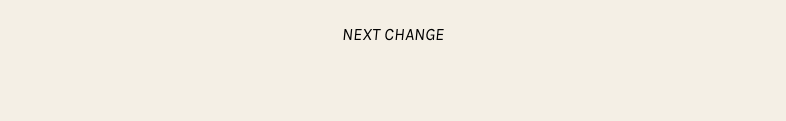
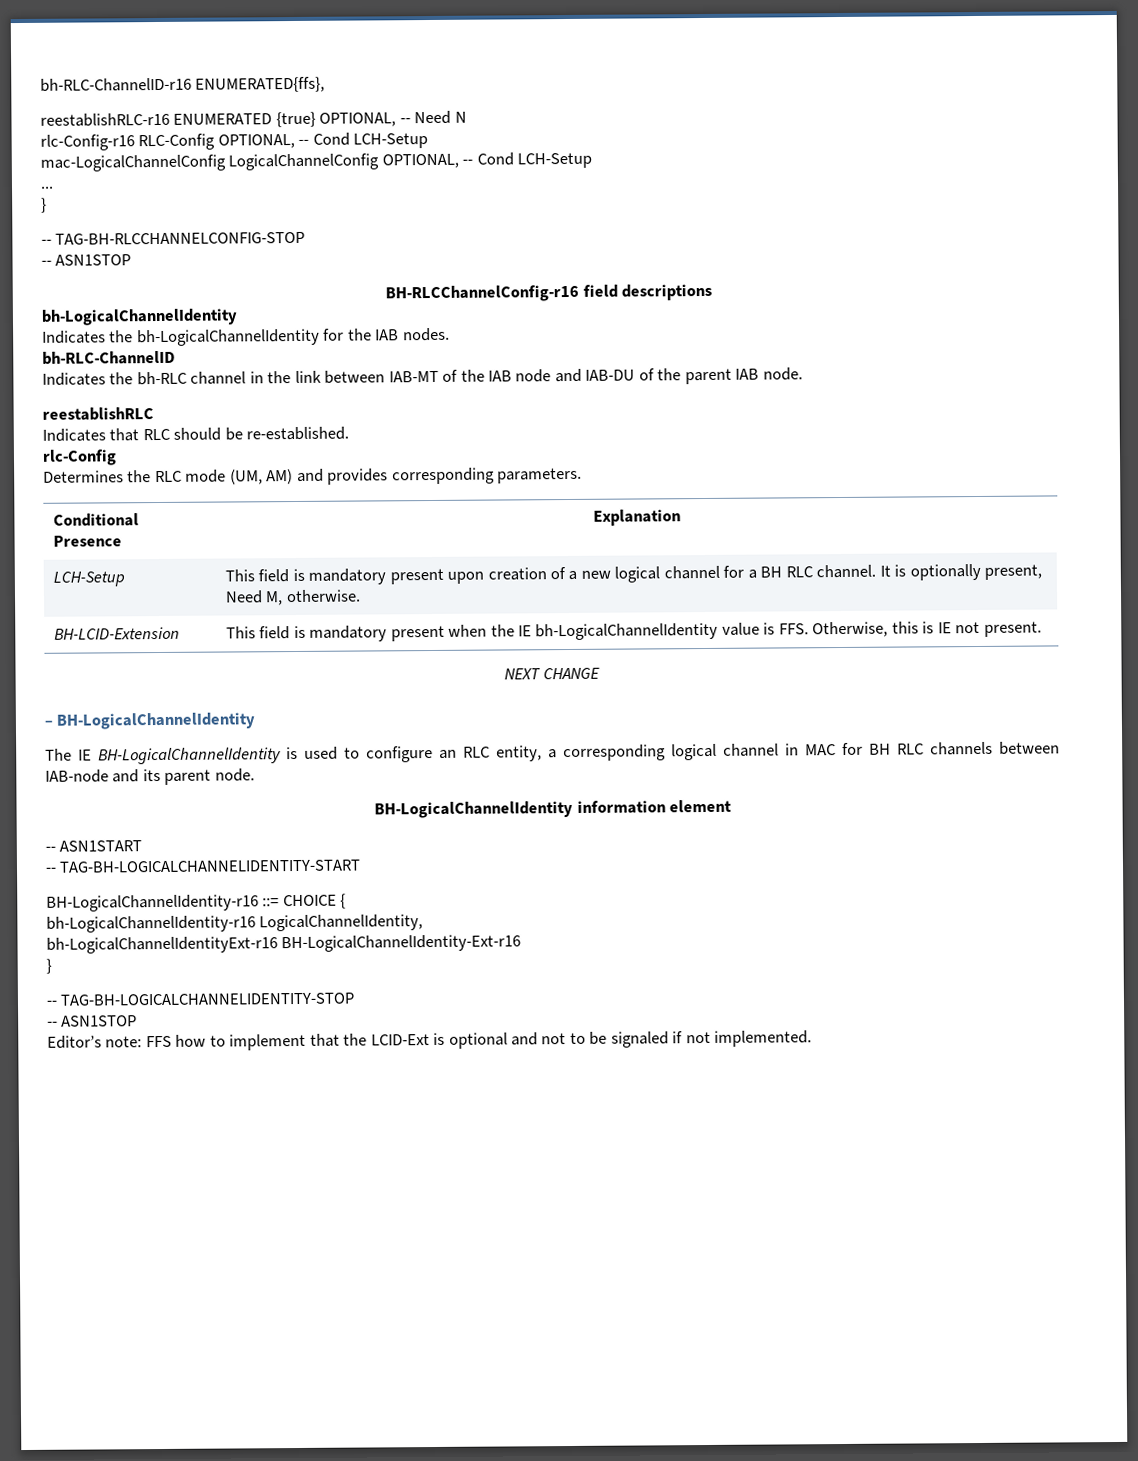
[341,28,445,41] NEXT CHANGE -> [40,76,326,93] [40,110,467,128] [40,132,429,151] [40,152,593,172] [40,185,54,189] [41,197,47,213] [41,231,306,245] [41,254,132,266] [385,283,712,303] [41,308,238,326] [42,327,450,347] [42,350,175,365] [42,367,803,386] [42,407,154,421] [42,426,350,442] [42,449,117,466] [43,467,583,485] [52,513,139,527] [52,535,122,547] [592,509,681,526] [52,571,125,587] [224,563,1042,585] [224,589,361,606] [53,626,180,640] [225,621,1042,642] [504,667,600,680] [44,712,256,730] [45,741,1060,765] [45,768,255,785] [374,799,732,819] [45,840,143,852] [45,859,362,873] [46,893,347,912] [46,914,424,933] [46,934,522,954] [46,958,52,974] [46,992,355,1006] [47,1015,138,1027] [47,1030,813,1051] bh-RLC-ChannelID-r16 ENUMERATED{ffs}, // reestablishRLC-r16 ENUMERATED {true} OPTIONAL, -- Need N // rlc-Config-r16 RLC-Config OPTIONAL, -- Cond LCH-Setup // mac-LogicalChannelConfig LogicalChannelConfig OPTIONAL, -- Cond LCH-Setup // ... // } // -- TAG-BH-RLCCHANNELCONFIG-STOP // -- ASN1STOP // BH-RLCChannelConfig-r16 field descriptions // bh-LogicalChannelIdentity // Indicates the bh-LogicalChannelIdentity for the IAB nodes. // bh-RLC-ChannelID // Indicates the bh-RLC channel in the link between IAB-MT of the IAB node and IAB-DU of the parent IAB node. // reestablishRLC // Indicates that RLC should be re-established. // rlc-Config // Determines the RLC mode (UM, AM) and provides corresponding parameters. // Conditional Presence | Explanation // LCH-Setup | This field is mandatory present upon creation of a new logical channel for a BH RLC channel. It is optionally present, Need M, otherwise. // BH-LCID-Extension | This field is mandatory present when the IE bh-LogicalChannelIdentity value is FFS. Otherwise, this is IE not present. // NEXT CHANGE // – BH-LogicalChannelIdentity // The IE BH-LogicalChannelIdentity is used to configure an RLC entity, a corresponding logical channel in MAC for BH RLC channels between IAB-node and its parent node. // BH-LogicalChannelIdentity information element // -- ASN1START // -- TAG-BH-LOGICALCHANNELIDENTITY-START // BH-LogicalChannelIdentity-r16 ::= CHOICE { // bh-LogicalChannelIdentity-r16 LogicalChannelIdentity, // bh-LogicalChannelIdentityExt-r16 BH-LogicalChannelIdentity-Ext-r16 // } // -- TAG-BH-LOGICALCHANNELIDENTITY-STOP // -- ASN1STOP // Editor’s note: FFS how to implement that the LCID-Ext is optional and not to be signaled if not implemented.

